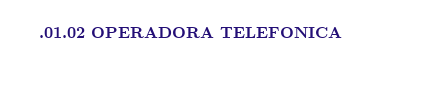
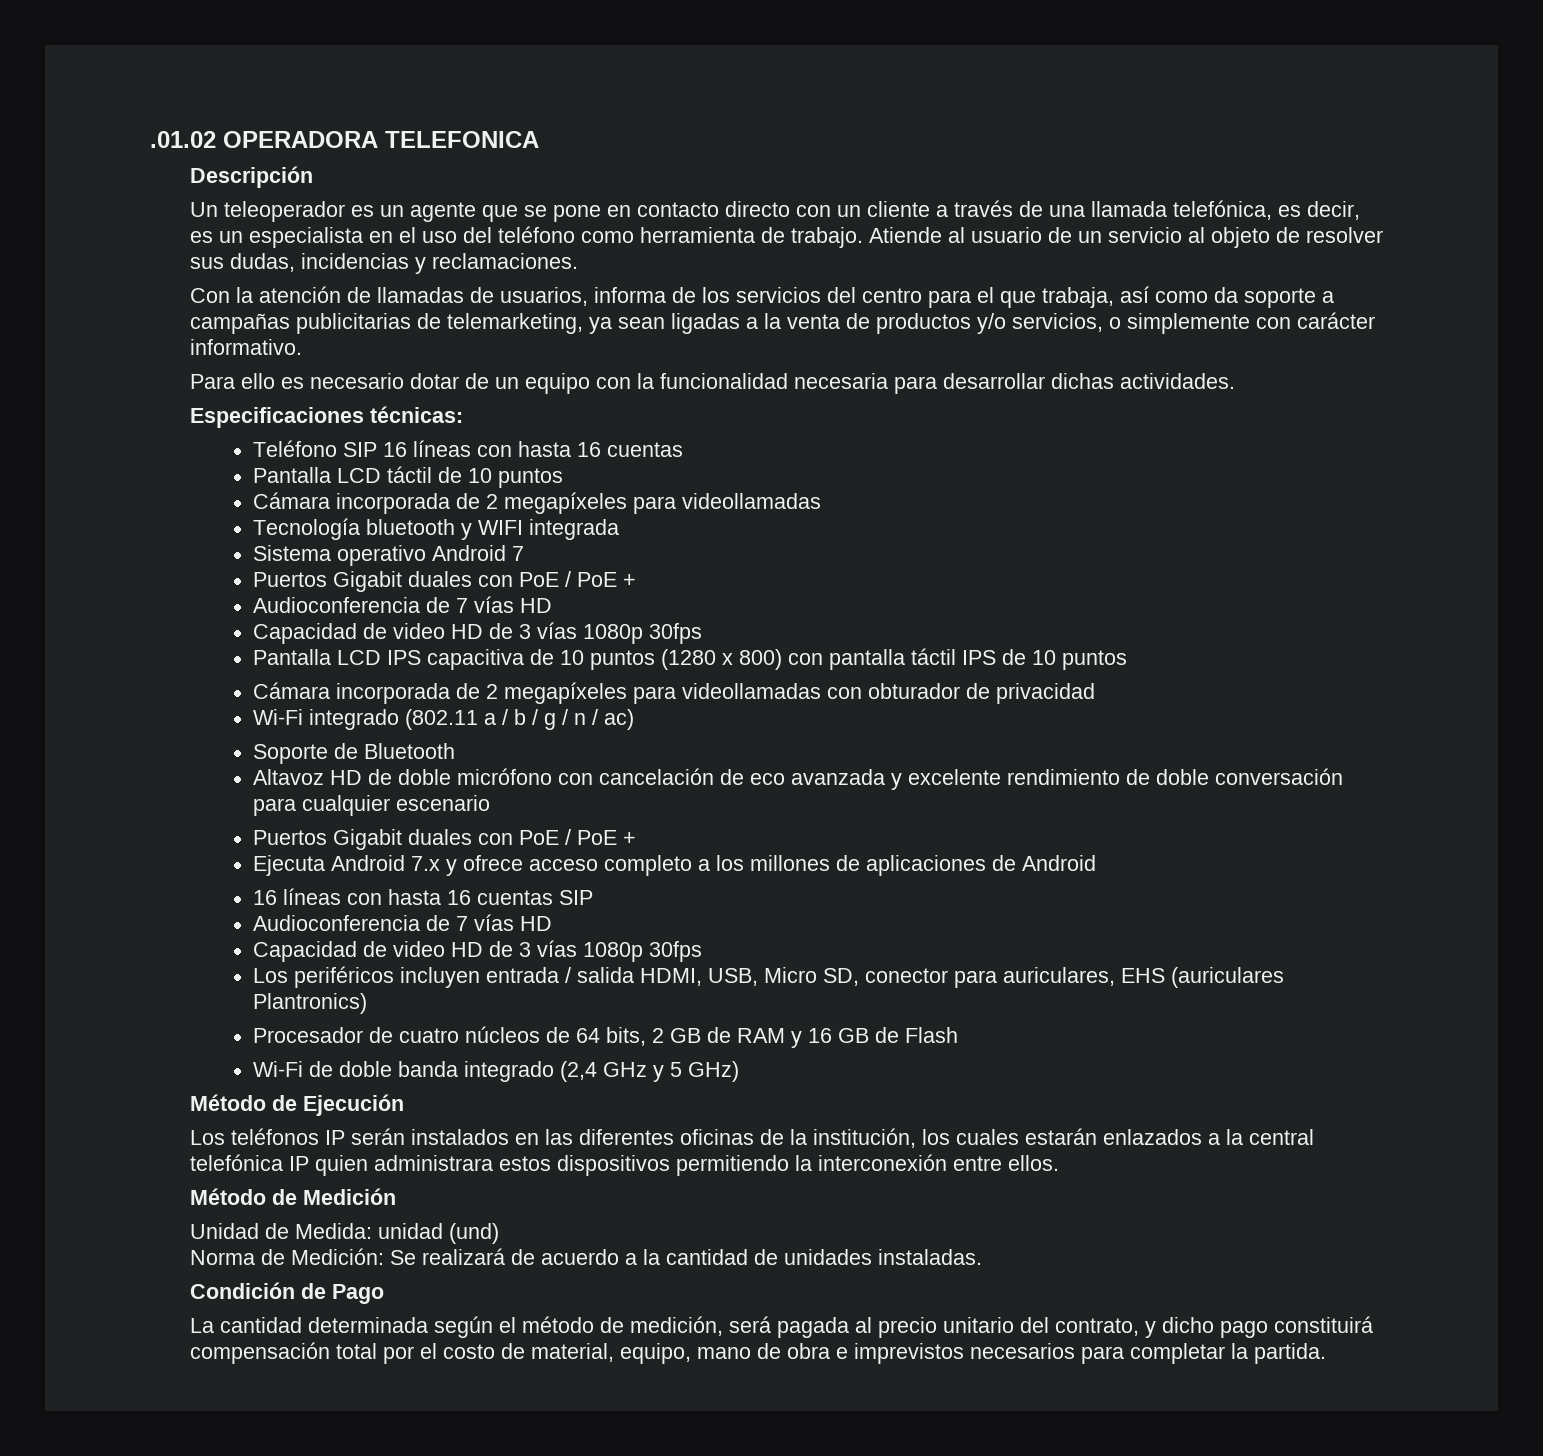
(342, 32) none -> [189,166,313,188] [189,200,1360,222] [189,226,1383,248] [189,253,578,274] [189,286,1334,308] [189,312,1375,334] [189,339,302,355] [189,373,1235,394] [189,406,463,428] [253,440,684,457] [253,466,564,488] [253,492,822,514] [253,518,620,540] [253,545,525,566] [253,571,637,592] [253,596,553,613] [253,622,703,644] [253,648,1128,670] [253,682,1096,704] [253,709,635,730] [253,743,456,764] [253,768,1344,790] [253,795,491,816] [253,829,637,850] [253,855,1097,876] [253,888,594,905] [253,914,553,931] [253,940,703,962] [253,966,1285,988] [253,993,368,1014] [253,1026,959,1048] [253,1061,740,1082] [189,1094,404,1116] [189,1128,1314,1148] [189,1154,1059,1176] [189,1188,396,1205] [189,1223,499,1244] [189,1248,982,1265] [189,1282,384,1304] [189,1316,1373,1338] [189,1342,1326,1364] // Descripción // Un teleoperador es un agente que se pone en contacto directo con un cliente a través de una llamada telefónica, es decir, es un especialista en el uso del teléfono como herramienta de trabajo. Atiende al usuario de un servicio al objeto de resolver sus dudas, incidencias y reclamaciones. // Con la atención de llamadas de usuarios, informa de los servicios del centro para el que trabaja, así como da soporte a campañas publicitarias de telemarketing, ya sean ligadas a la venta de productos y/o servicios, o simplemente con carácter informativo. // Para ello es necesario dotar de un equipo con la funcionalidad necesaria para desarrollar dichas actividades. // Especificaciones técnicas: // Teléfono SIP 16 líneas con hasta 16 cuentas // Pantalla LCD táctil de 10 puntos // Cámara incorporada de 2 megapíxeles para videollamadas // Tecnología bluetooth y WIFI integrada // Sistema operativo Android 7 // Puertos Gigabit duales con PoE / PoE + // Audioconferencia de 7 vías HD // Capacidad de video HD de 3 vías 1080p 30fps // Pantalla LCD IPS capacitiva de 10 puntos (1280 x 800) con pantalla táctil IPS de 10 puntos // Cámara incorporada de 2 megapíxeles para videollamadas con obturador de privacidad // Wi-Fi integrado (802.11 a / b / g / n / ac) // Soporte de Bluetooth // Altavoz HD de doble micrófono con cancelación de eco avanzada y excelente rendimiento de doble conversación para cualquier escenario // Puertos Gigabit duales con PoE / PoE + // Ejecuta Android 7.x y ofrece acceso completo a los millones de aplicaciones de Android // 16 líneas con hasta 16 cuentas SIP // Audioconferencia de 7 vías HD // Capacidad de video HD de 3 vías 1080p 30fps // Los periféricos incluyen entrada / salida HDMI, USB, Micro SD, conector para auriculares, EHS (auriculares Plantronics) // Procesador de cuatro núcleos de 64 bits, 2 GB de RAM y 16 GB de Flash // Wi-Fi de doble banda integrado (2,4 GHz y 5 GHz) // Método de Ejecución // Los teléfonos IP serán instalados en las diferentes oficinas de la institución, los cuales estarán enlazados a la central telefónica IP quien administrara estos dispositivos permitiendo la interconexión entre ellos. // Método de Medición // Unidad de Medida: unidad (und) // Norma de Medición: Se realizará de acuerdo a la cantidad de unidades instaladas. // Condición de Pago // La cantidad determinada según el método de medición, será pagada al precio unitario del contrato, y dicho pago constituirá compensación total por el costo de material, equipo, mano de obra e imprevistos necesarios para completar la partida.

